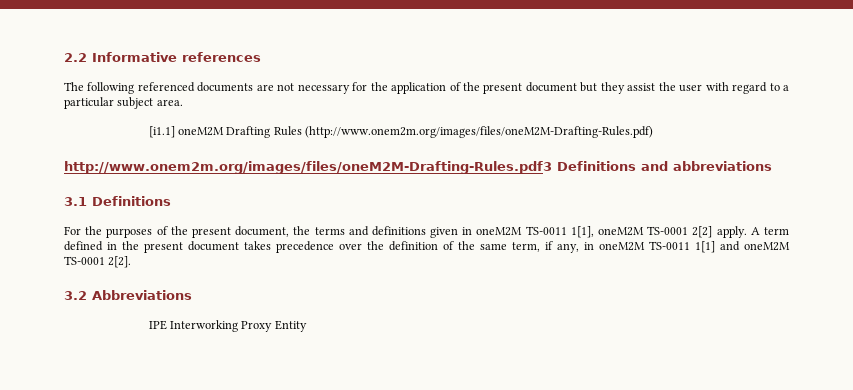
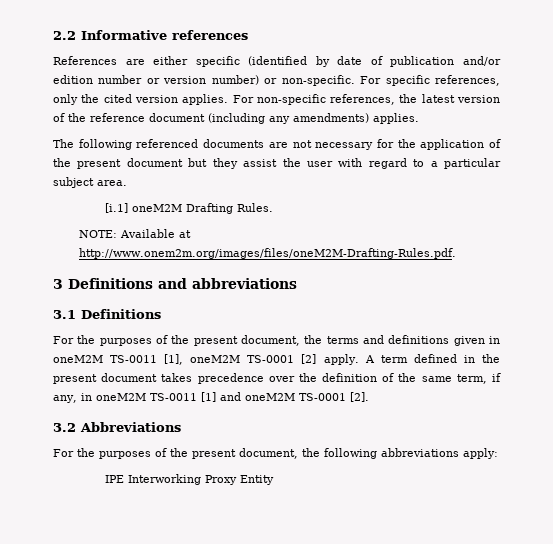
(261, 57) none -> [53,56,501,67] [53,75,501,86] [53,94,501,105] [53,113,419,124] // References are either specific (identified by date of publication and/or edition number or version number) or non-specific. For specific references, only the cited version applies. For non-specific references, the latest version of the reference document (including any amendments) applies.
[148,126,175,138] [i1.1] -> [104,203,128,213] [i.1]
[273,126,654,138] [64,161,552,174] Rules (http://www.onem2m.org/images/files/oneM2M-Drafting-Rules.pdf) // http://www.onem2m.org/images/files/oneM2M-Drafting-Rules.pdf3 -> [236,203,273,212] [78,229,191,238] [78,248,456,259] [53,279,63,289] Rules. // NOTE: Available at http://www.onem2m.org/images/files/oneM2M-Drafting-Rules.pdf. // 3
[570,226,713,238] 1[1], oneM2M TS-0001 2[2] -> [164,354,317,365] [1], oneM2M TS-0001 [2]
[695,241,715,253] 1[1] -> [200,392,216,402] [1]
[108,256,132,268] 2[2]. -> [349,392,369,402] [2].
(192, 295) none -> [53,448,498,459] // For the purposes of the present document, the following abbreviations apply:

